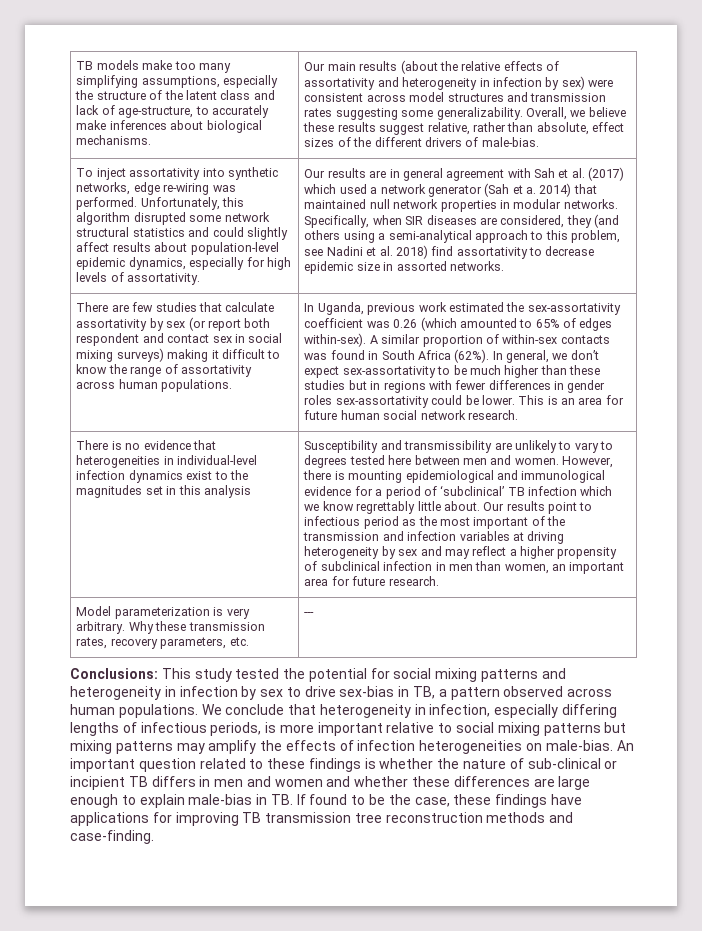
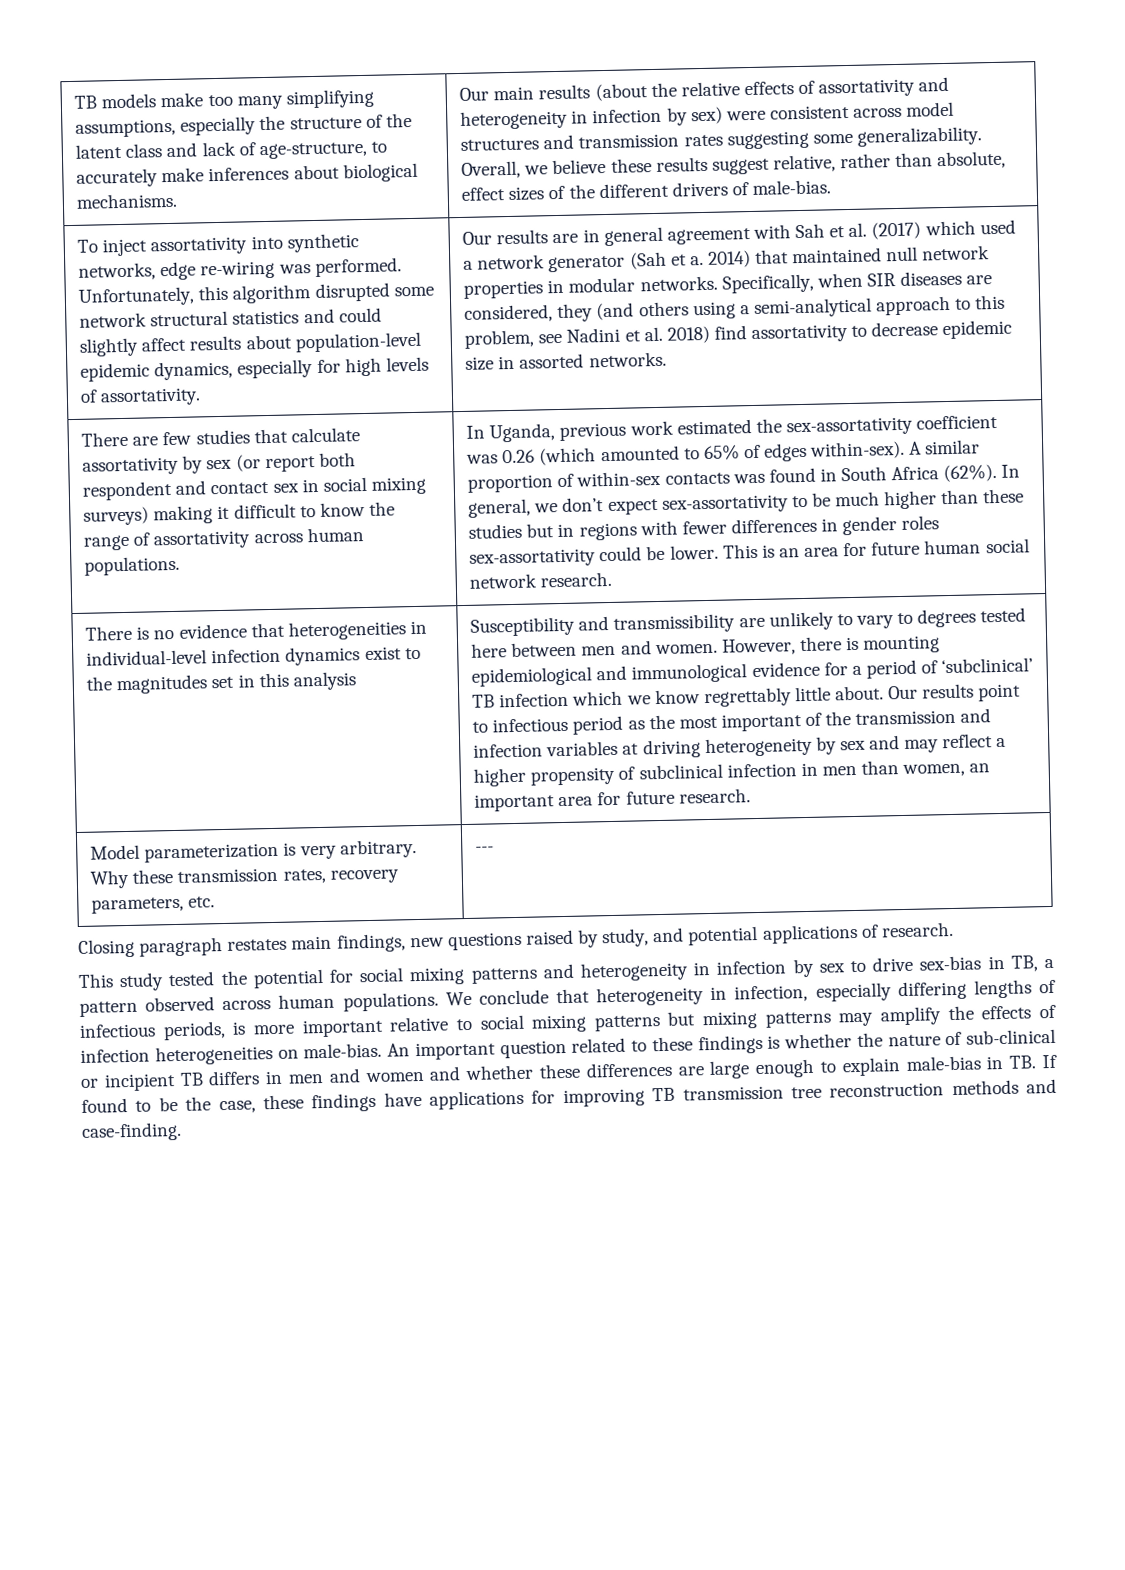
[70,668,158,679] Conclusions: -> [78,921,954,959] Closing paragraph restates main findings, new questions raised by study, and potential applications of research. //

